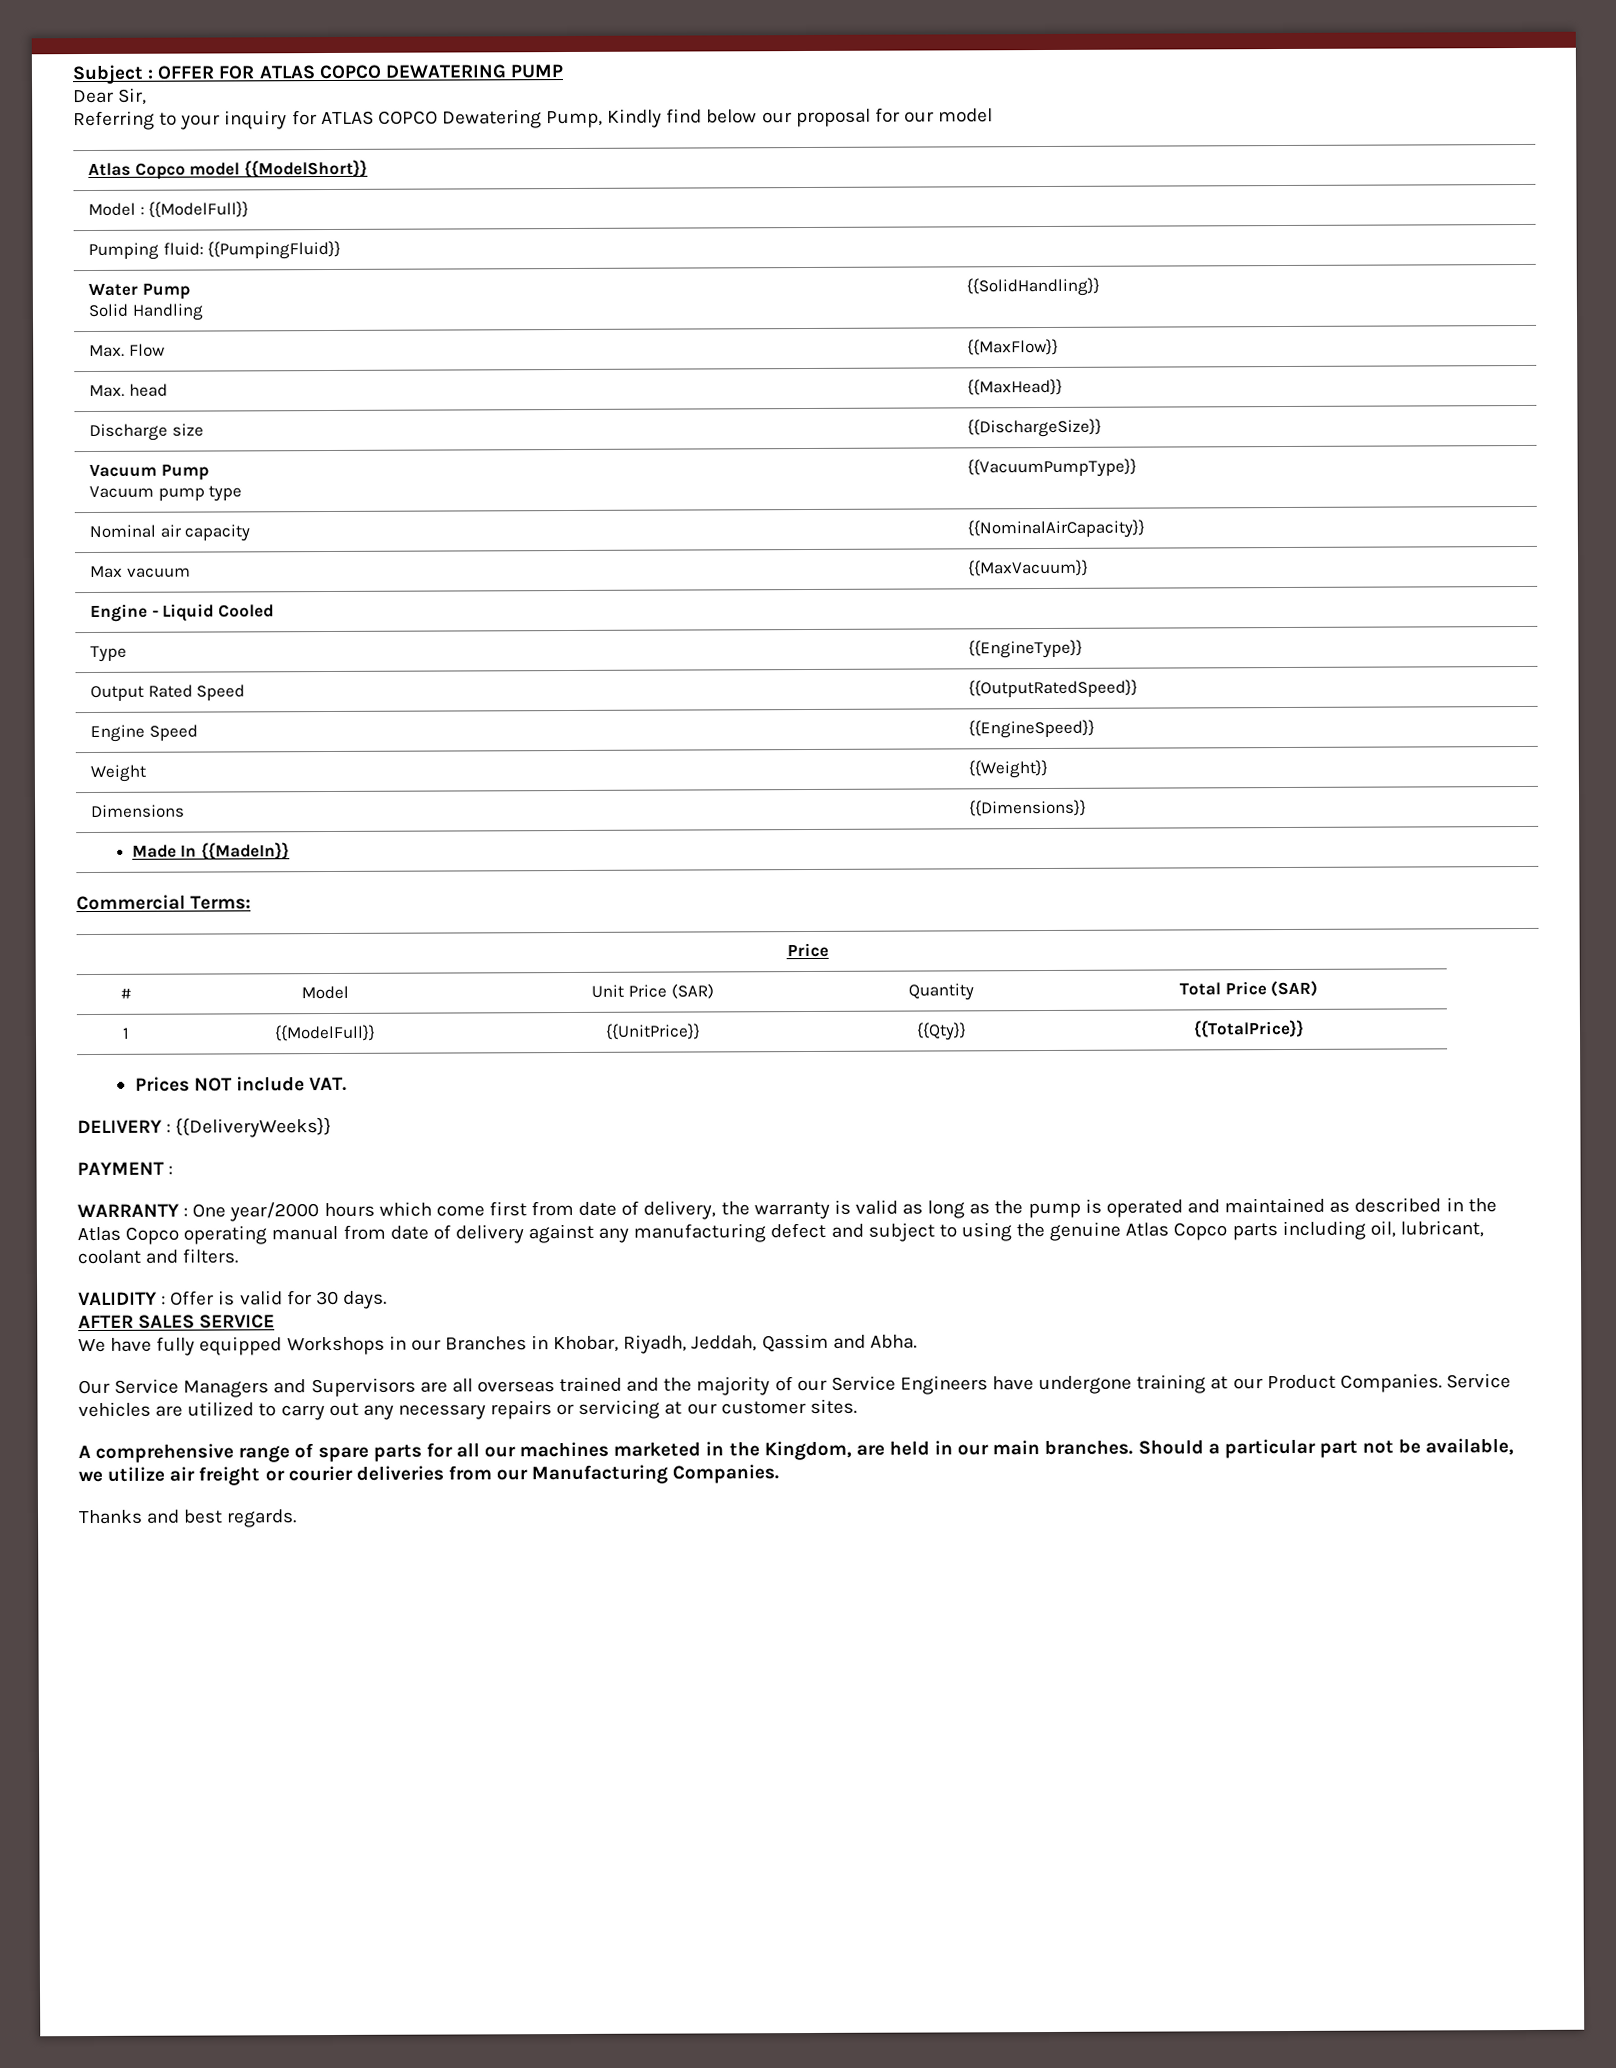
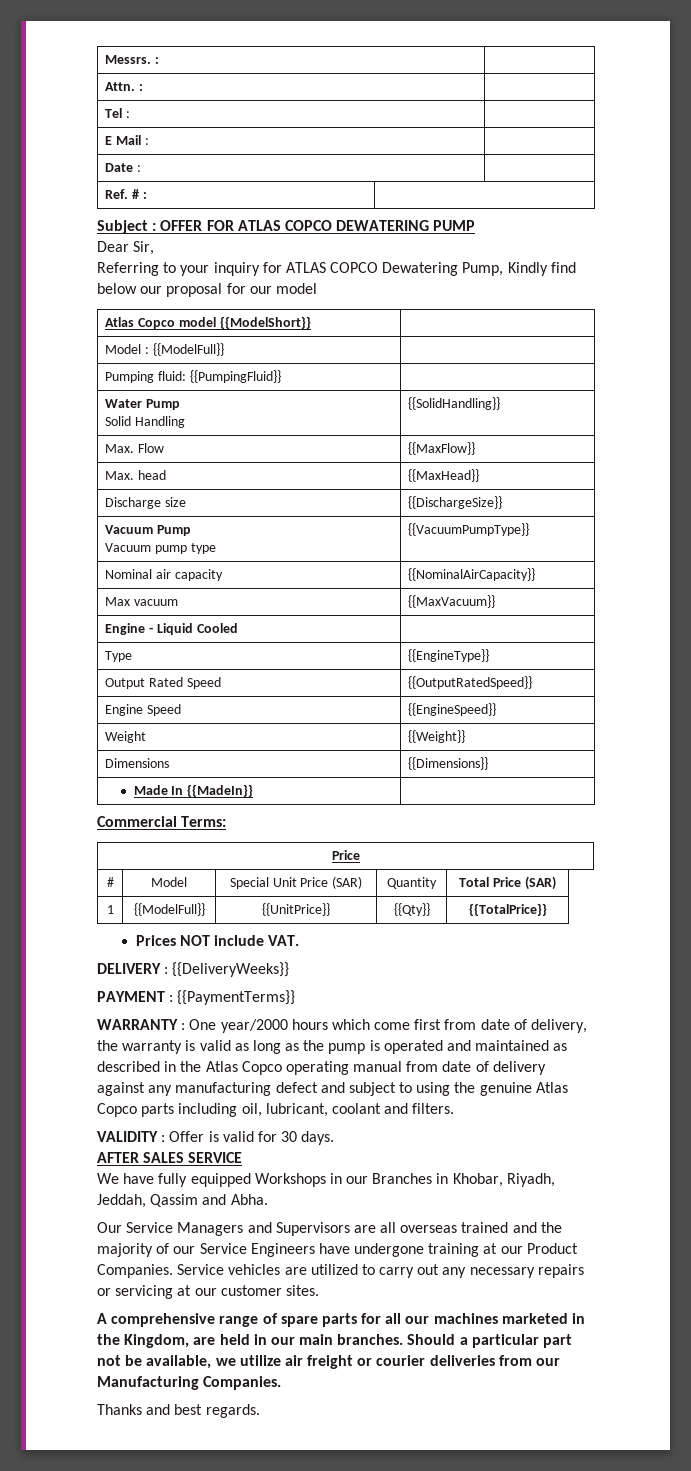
(72, 74) none -> [105,55,160,64] [105,82,144,91] [105,108,131,118] [105,135,149,145] [105,163,142,172] [105,189,147,199] Messrs. : | // Attn. : | // Tel : | // E Mail : | // Date : | // Ref. # : | //
(349, 992) none -> [229,877,269,889] Special
(174, 1170) none -> [177,990,296,1005] {{PaymentTerms}}

